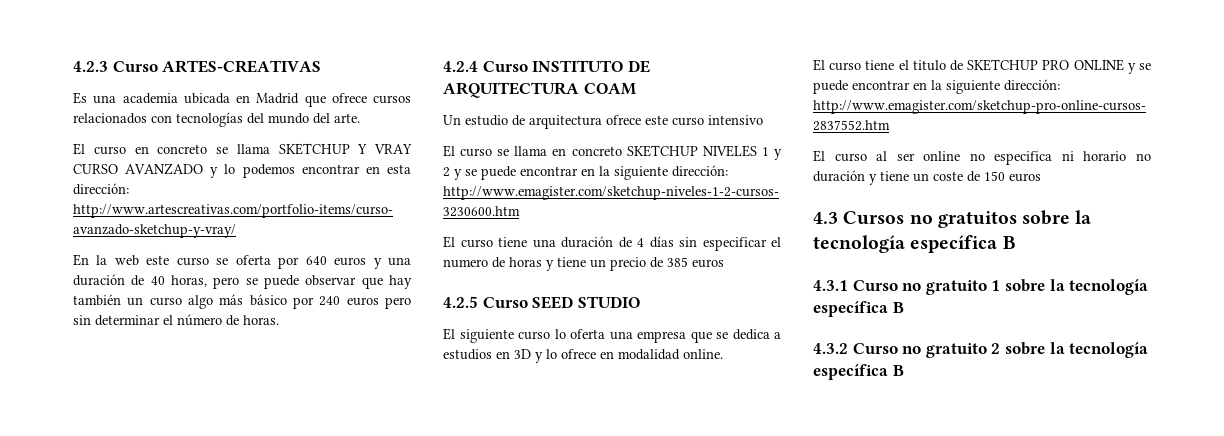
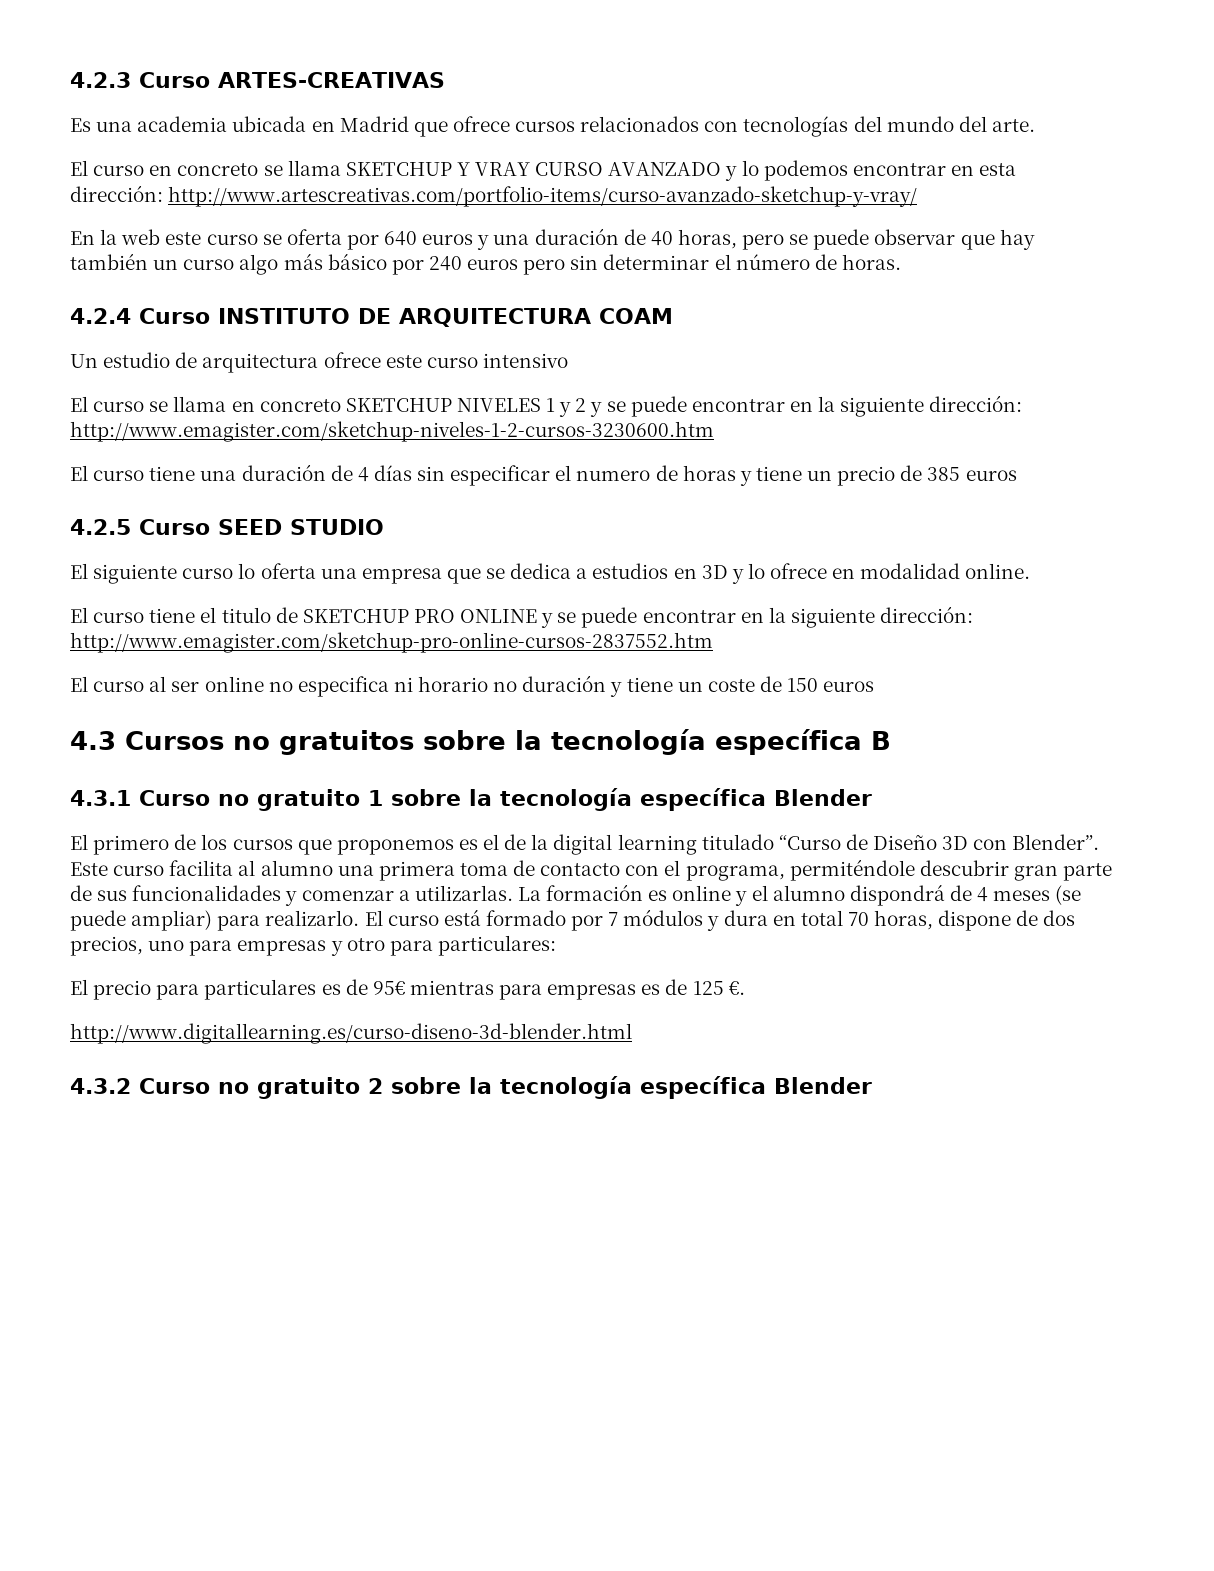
[892,302,904,313] B -> [774,789,872,806] [70,834,1100,855] [70,859,1113,881] [70,884,1082,906] [70,909,1076,931] [70,935,556,956] [70,979,745,1000] [70,1023,632,1044] Blender // El primero de los cursos que proponemos es el de la digital learning titulado “Curso de Diseño 3D con Blender”. Este curso facilita al alumno una primera toma de contacto con el programa, permiténdole descubrir gran parte de sus funcionalidades y comenzar a utilizarlas. La formación es online y el alumno dispondrá de 4 meses (se puede ampliar) para realizarlo. El curso está formado por 7 módulos y dura en total 70 horas, dispone de dos precios, uno para empresas y otro para particulares: // El precio para particulares es de 95€ mientras para empresas es de 125 €. // http://www.digitallearning.es/curso-diseno-3d-blender.html
[892,365,904,376] B -> [774,1077,872,1094] Blender

